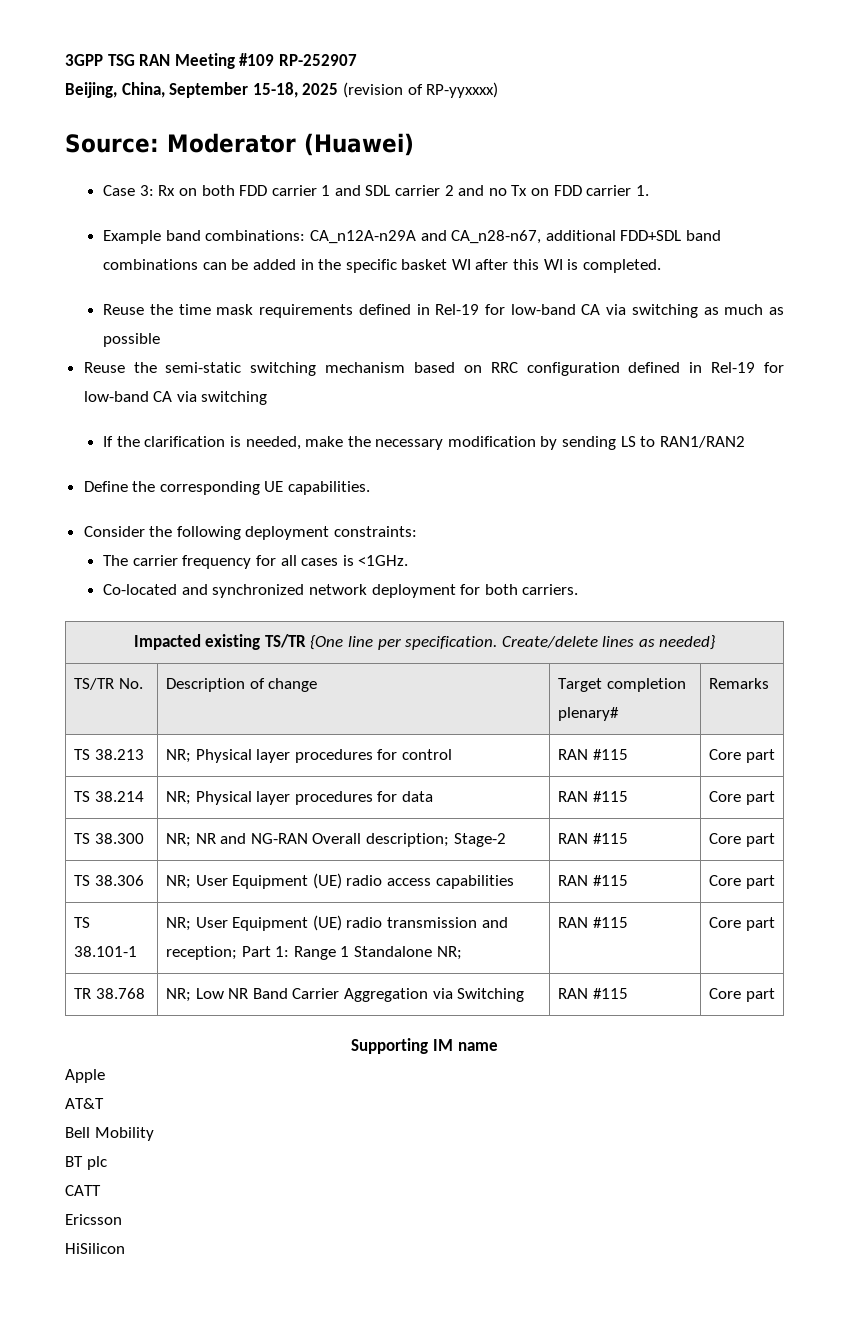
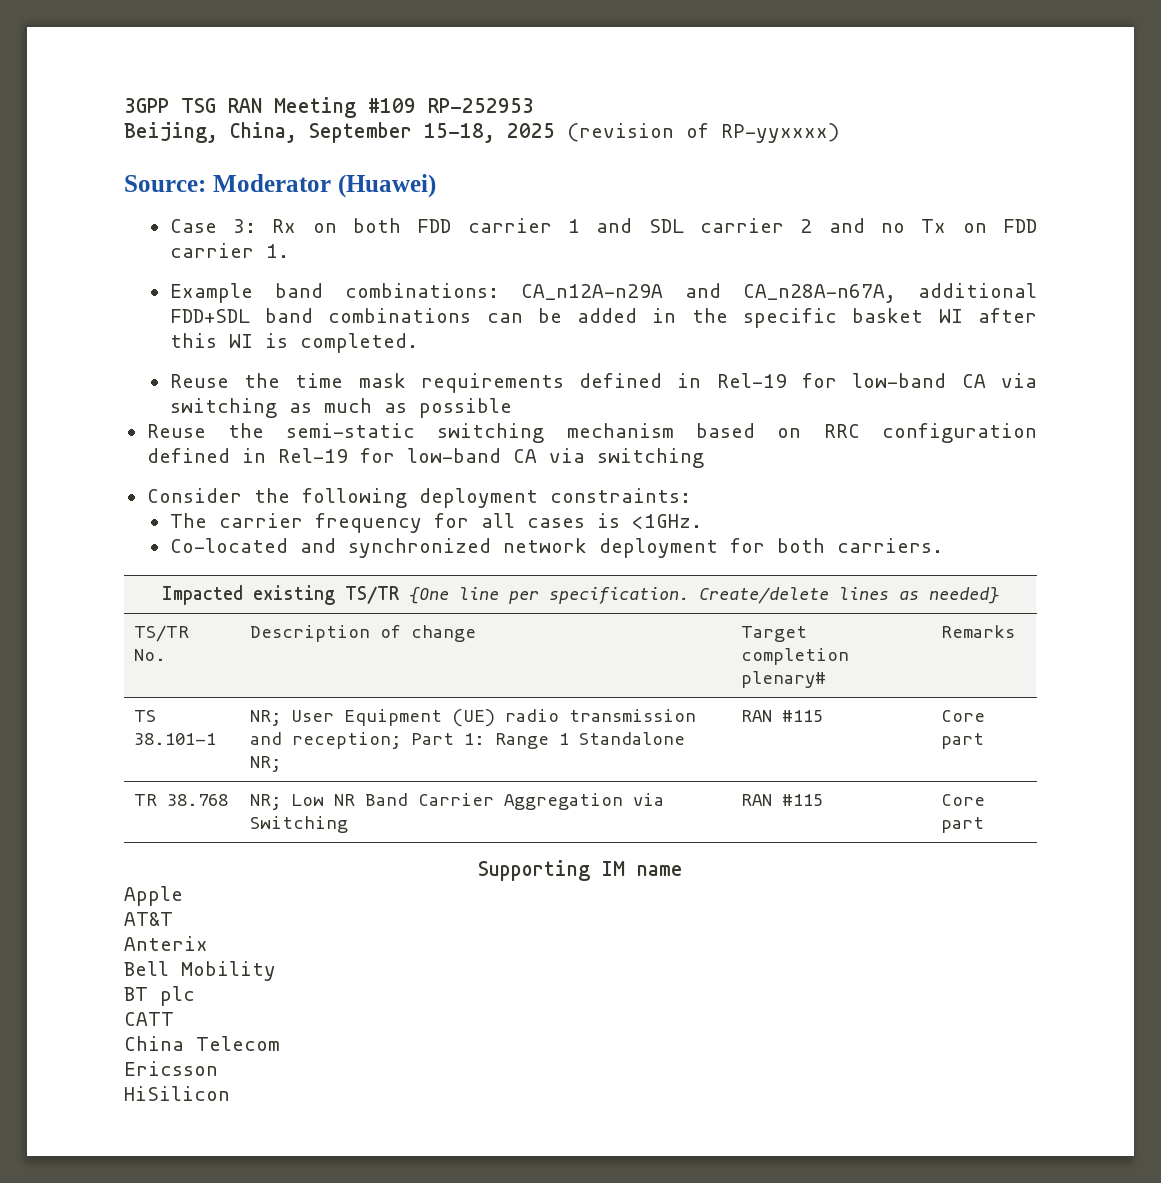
[278,54,357,66] RP-252907 -> [428,98,534,113] RP-252953
[451,230,542,244] CA_n28-n67, -> [742,284,896,303] CA_n28A-n67A,
[103,436,745,450] [83,481,371,495] // If the clarification is needed, make the necessary modification by sending LS to RAN1/RAN2 // Define the corresponding UE capabilities. -> (704, 458) none
[73,749,144,760] [165,749,452,763] [557,749,628,760] [708,749,775,763] [73,791,144,802] [165,791,433,805] [557,791,628,802] [708,791,775,805] [73,833,144,844] [165,833,506,847] [557,833,628,844] [708,833,775,847] [73,875,144,886] [165,873,514,889] [557,875,628,886] [708,875,775,889] // TS 38.213 | NR; Physical layer procedures for control | RAN #115 | Core part // TS 38.214 | NR; Physical layer procedures for data | RAN #115 | Core part // TS 38.300 | NR; NR and NG-RAN Overall description; Stage-2 | RAN #115 | Core part // TS 38.306 | NR; User Equipment (UE) radio access capabilities | RAN #115 | Core part -> (1016, 631) none
(104, 1103) none -> [124,936,208,951] // Anterix
(101, 1190) none -> [124,1036,280,1051] // China Telecom

